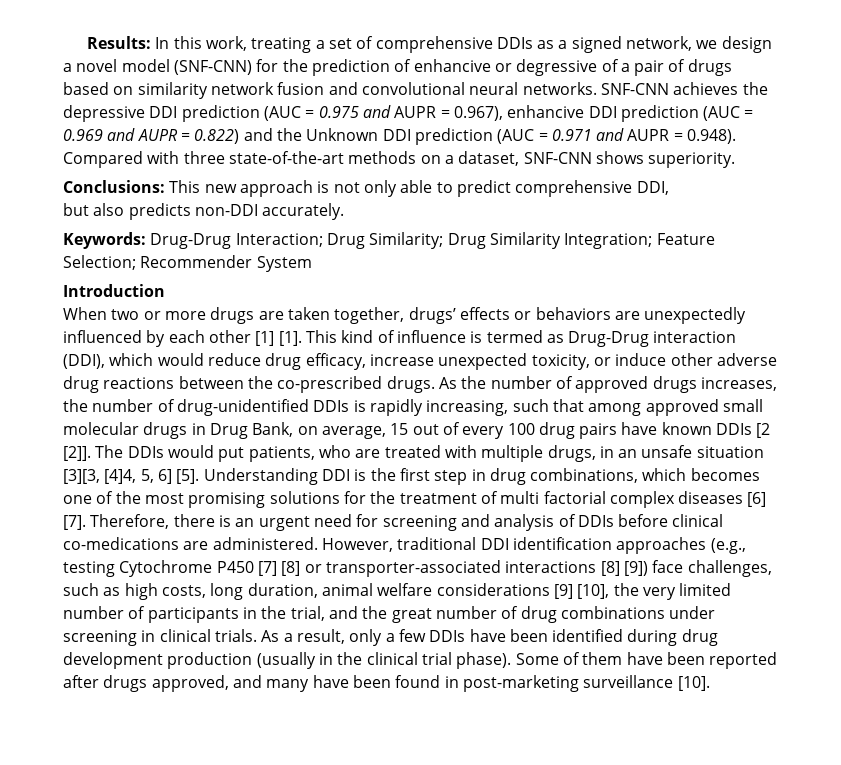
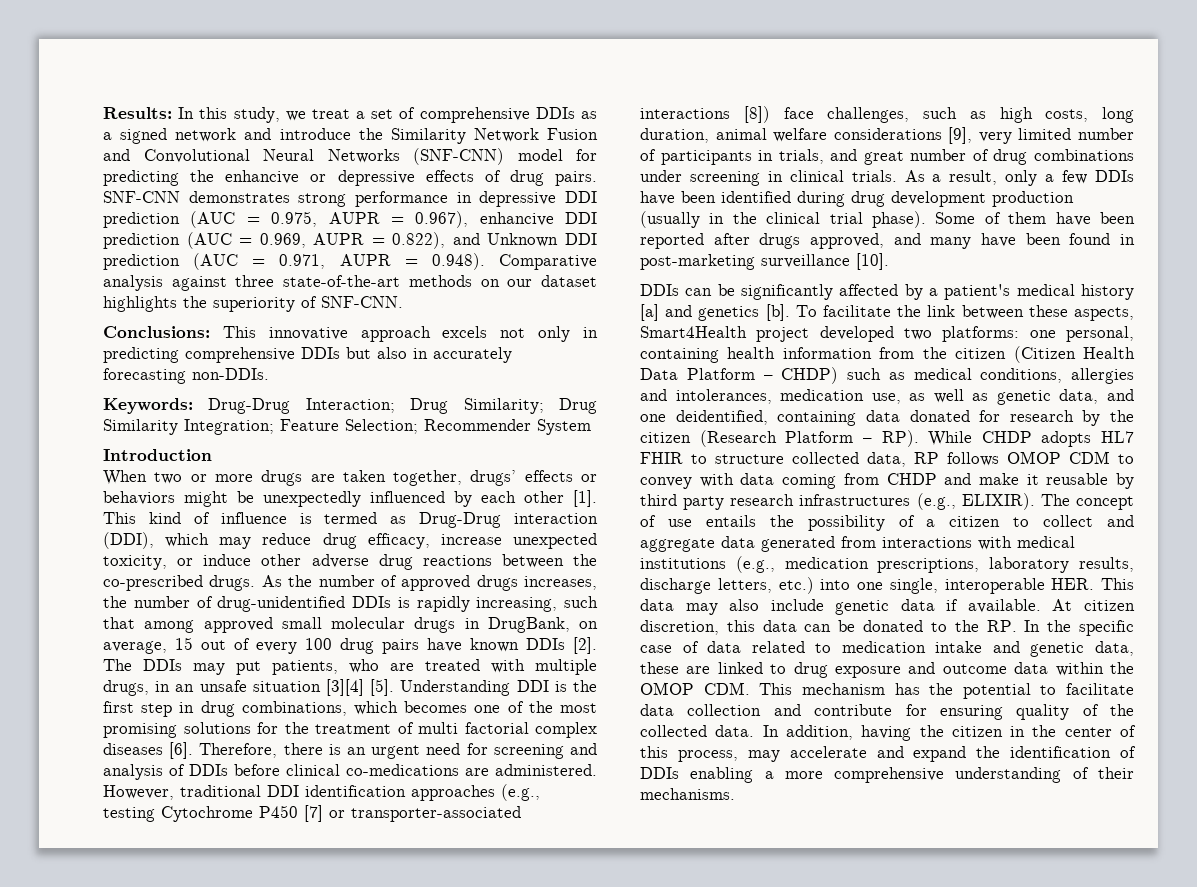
[205,36,312,53] work, treating -> [233,107,350,123] study, we treat
[626,36,772,53] [63,59,732,76] [63,82,768,99] network, we design a novel model (SNF-CNN) for the prediction of enhancive or degressive of a pair of drugs based on similarity network fusion and convolutional neural networks. SNF-CNN achieves the -> [175,128,598,144] [103,148,597,165] [103,170,597,186] [103,191,472,207] network and introduce the Similarity Network Fusion and Convolutional Neural Networks (SNF-CNN) model for predicting the enhancive or depressive effects of drug pairs. SNF-CNN demonstrates strong performance in
[318,105,391,118] 0.975 and -> [271,211,318,227] 0.975,
[63,128,302,144] 0.969 and AUPR = 0.822) and the -> [259,232,480,249] 0.969, AUPR = 0.822), and
[551,128,625,141] 0.971 and -> [279,254,326,269] 0.971,
[63,151,180,168] Compared with -> [499,254,597,270] [103,275,227,291] Comparative analysis against
[444,151,736,168] [63,180,669,197] [63,203,345,220] a dataset, SNF-CNN shows superiority. // Conclusions: This new approach is not only able to predict comprehensive DDI, // but also predicts non-DDI accurately. -> [507,275,597,287] [103,296,403,312] [103,326,598,342] [103,347,512,363] [103,368,269,384] our dataset highlights the superiority of SNF-CNN. // Conclusions: This innovative approach excels not only in predicting comprehensive DDIs but also in accurately forecasting non-DDIs.
[614,311,640,320] are -> [184,491,254,507] might be
[255,331,275,346] [1] -> (564, 497) none
[157,353,204,366] would -> [219,537,252,549] may
[209,422,294,439] Drug Bank, -> [487,617,570,633] DrugBank,
[756,423,771,438] [63,446,91,461] [2 [2]]. -> [573,637,597,654] [2].
[167,445,214,458] would -> [193,663,225,675] may
[63,469,172,484] [3][3, [4]4, 5, 6] -> [326,679,364,696] [3][4]
[747,492,767,507] [63,515,86,530] [6] [7]. -> [169,742,194,759] [6].
[281,561,301,576] [8] -> (323, 813) none
[600,561,648,576] [8] [9]) -> [743,106,770,123] [8])
[553,583,639,599] [9] [10], the -> [948,127,973,144] [9],
[261,606,388,621] the trial, and the -> [778,149,858,164] trials, and
(710, 683) none -> [640,284,1134,300] [640,304,1134,321] [640,326,1134,342] [640,346,1135,363] [640,367,1134,384] [640,389,1134,405] [640,410,1134,426] [640,430,1134,447] [640,451,1134,467] [640,473,1134,489] [640,493,1134,510] [640,515,1134,531] [640,536,1075,552] [640,556,1134,573] [640,577,1134,594] [640,599,1135,615] [640,620,1134,636] [640,641,1134,657] [640,662,1134,678] [640,682,1134,699] [640,704,1134,720] [640,725,1136,741] [640,746,1136,762] [640,767,1134,783] [640,788,735,800] // DDIs can be significantly affected by a patient's medical history [a] and genetics [b]. To facilitate the link between these aspects, Smart4Health project developed two platforms: one personal, containing health information from the citizen (Citizen Health Data Platform – CHDP) such as medical conditions, allergies and intolerances, medication use, as well as genetic data, and one deidentified, containing data donated for research by the citizen (Research Platform – RP). While CHDP adopts HL7 FHIR to structure collected data, RP follows OMOP CDM to convey with data coming from CHDP and make it reusable by third party research infrastructures (e.g., ELIXIR). The concept of use entails the possibility of a citizen to collect and aggregate data generated from interactions with medical institutions (e.g., medication prescriptions, laboratory results, discharge letters, etc.) into one single, interoperable HER. This data may also include genetic data if available. At citizen discretion, this data can be donated to the RP. In the specific case of data related to medication intake and genetic data, these are linked to drug exposure and outcome data within the OMOP CDM. This mechanism has the potential to facilitate data collection and contribute for ensuring quality of the collected data. In addition, having the citizen in the center of this process, may accelerate and expand the identification of DDIs enabling a more comprehensive understanding of their mechanisms.

